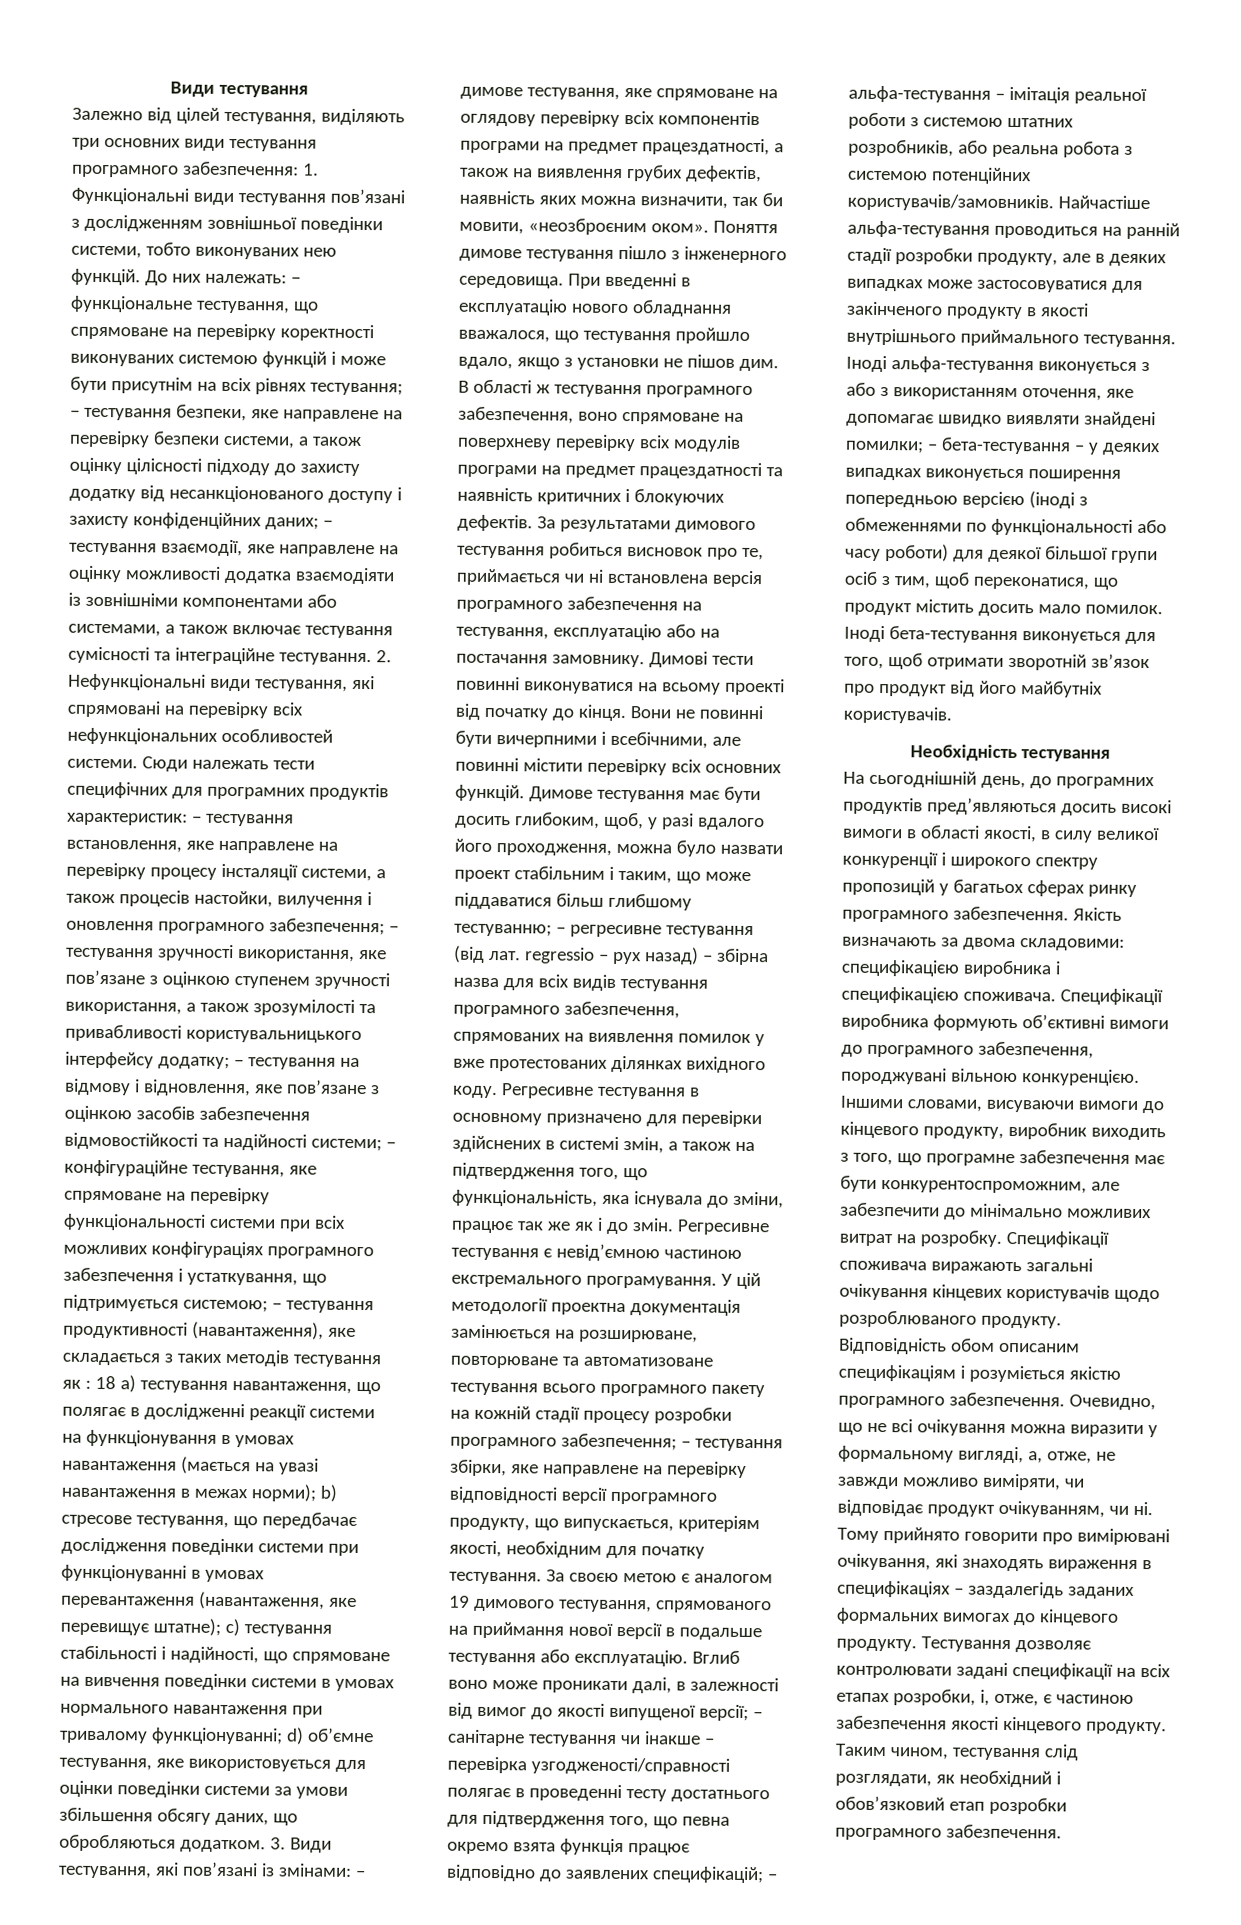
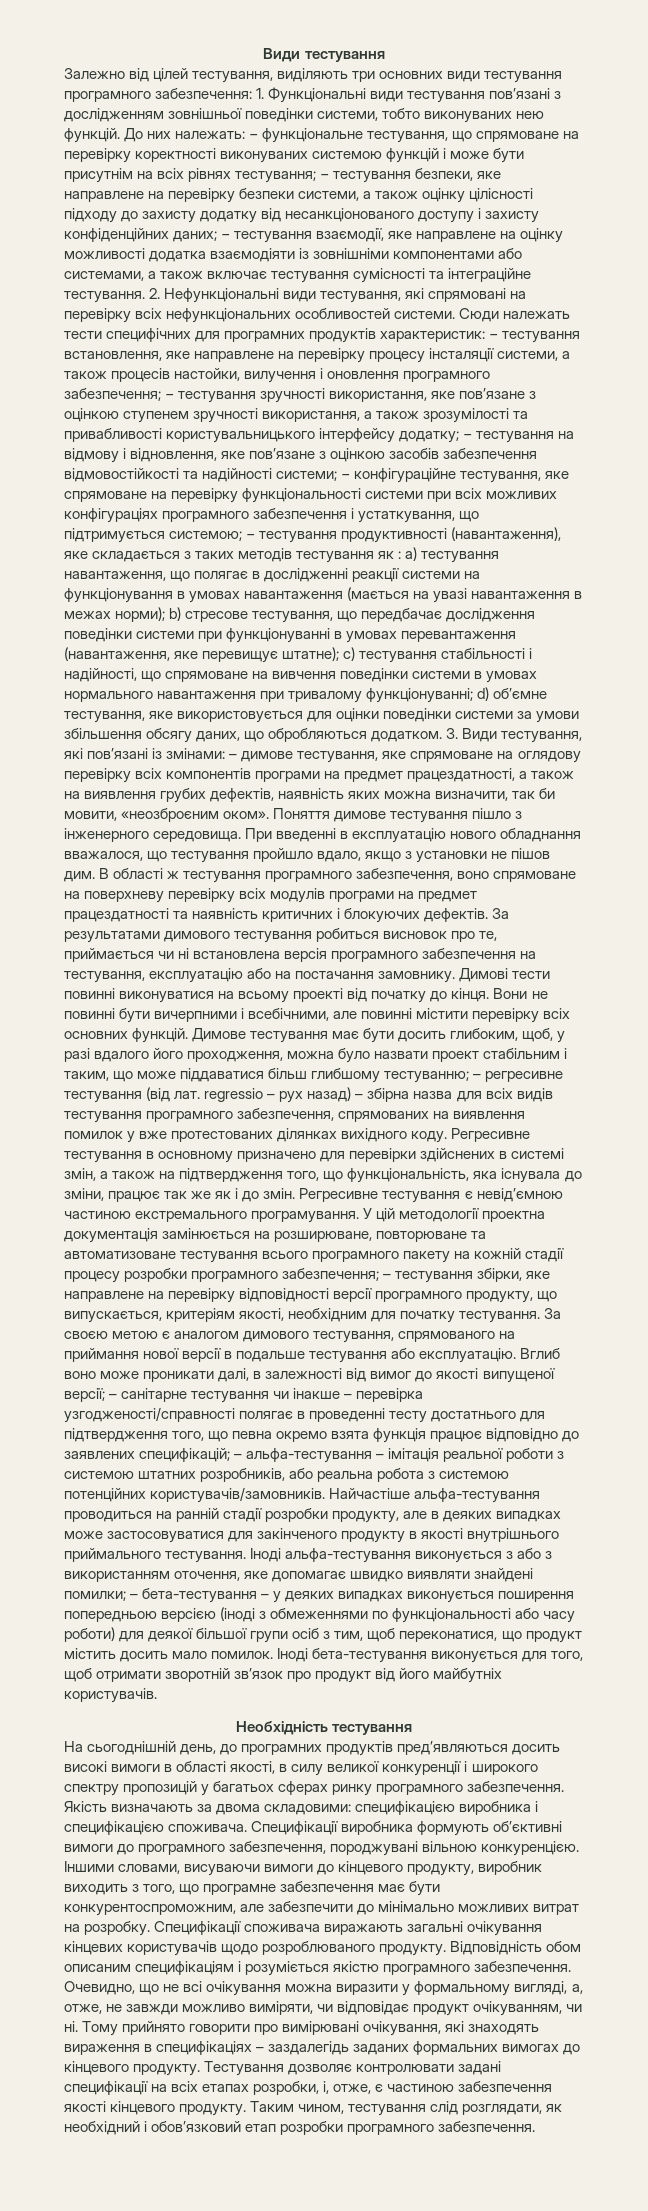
[94,1375,116,1390] 18 -> (402, 555) none
[449,1595,470,1608] 19 -> (240, 1335) none

